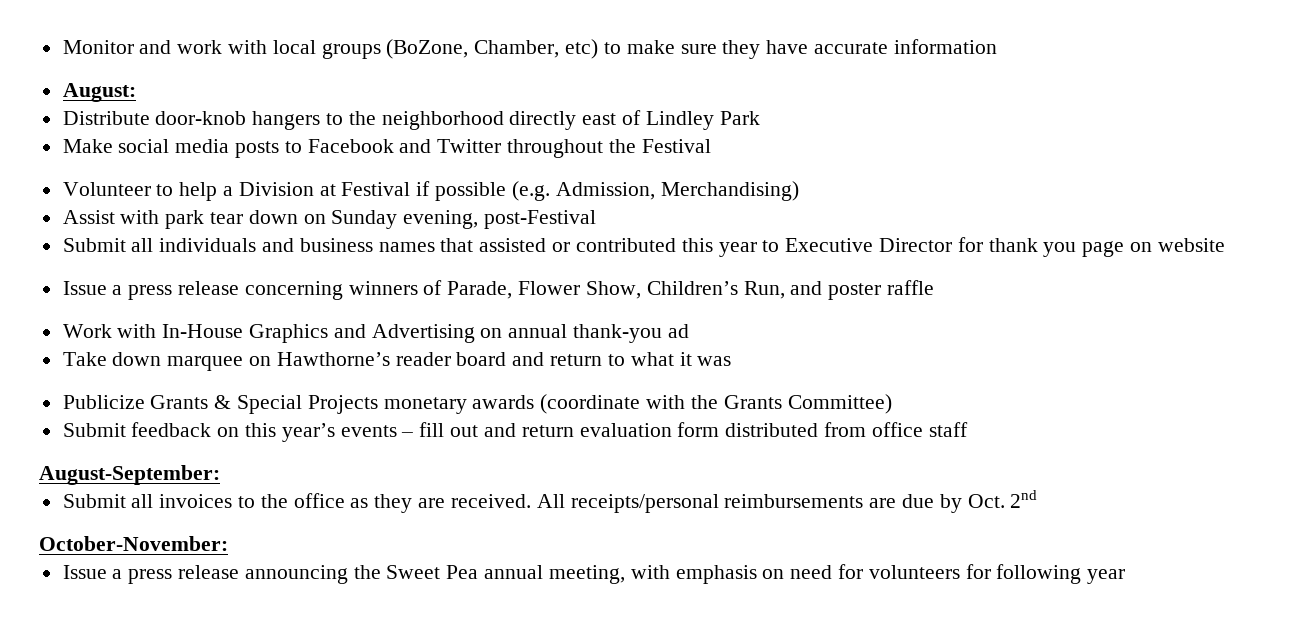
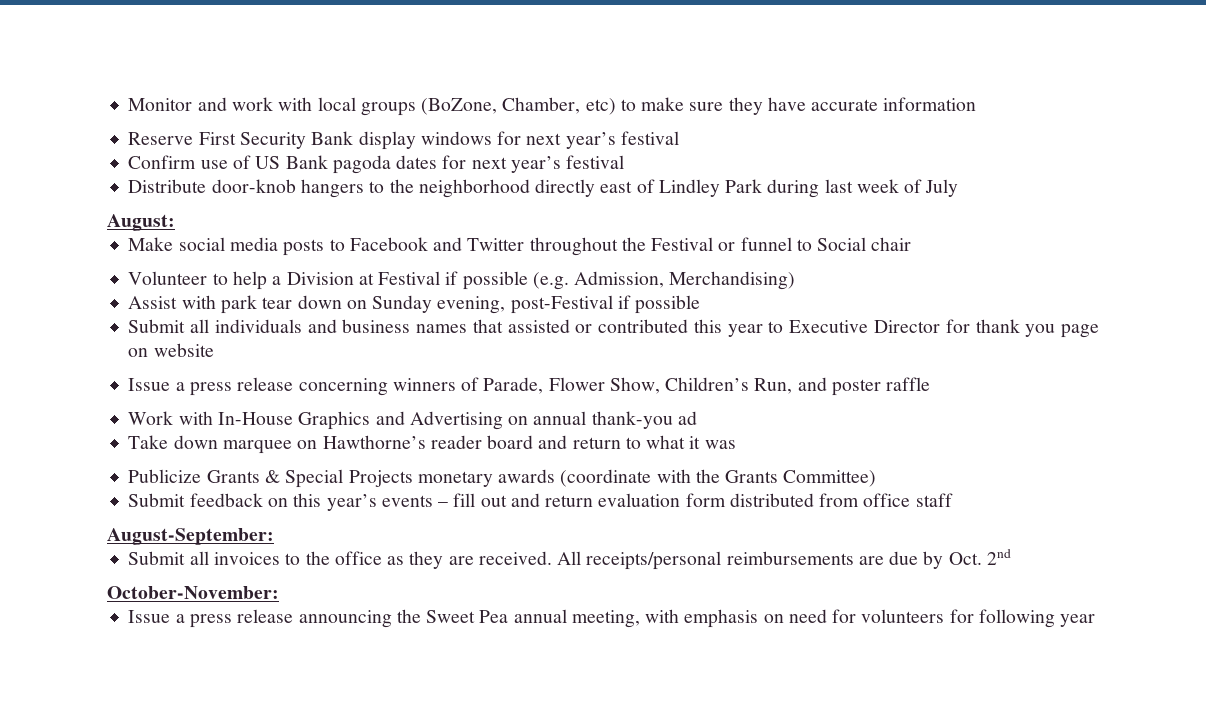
[62,83,136,102] August: -> [128,131,679,150] [128,155,625,174] Reserve First Security Bank display windows for next year’s festival // Confirm use of US Bank pagoda dates for next year’s festival
(760, 118) none -> [767,179,959,198] [107,214,175,231] during last week of July // August:
(711, 146) none -> [718,237,912,251] or funnel to Social chair
(597, 219) none -> [617,295,701,314] if possible

